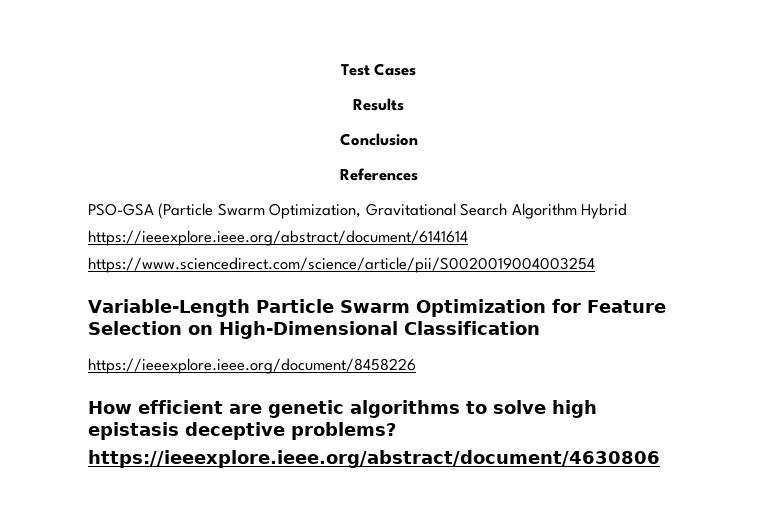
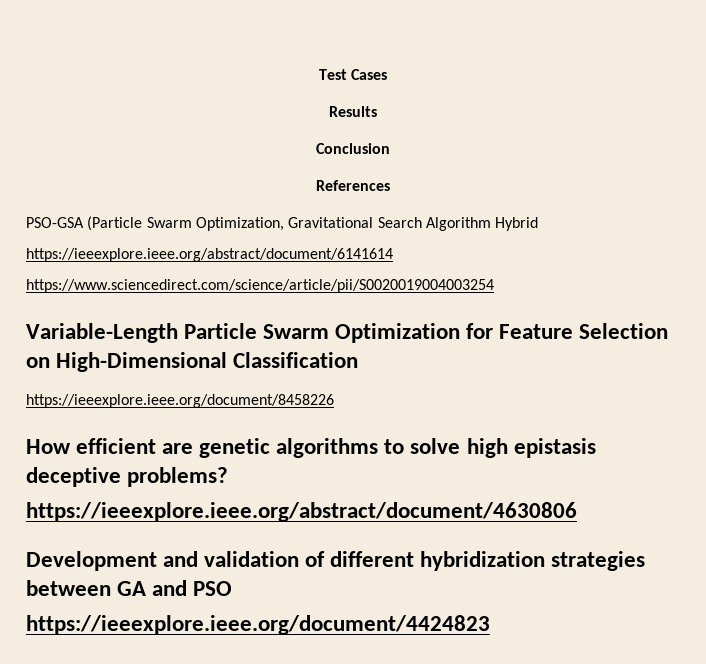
(660, 459) none -> [26,551,646,571] [26,580,233,596] [26,615,490,635] // Development and validation of different hybridization strategies between GA and PSO // https://ieeexplore.ieee.org/document/4424823

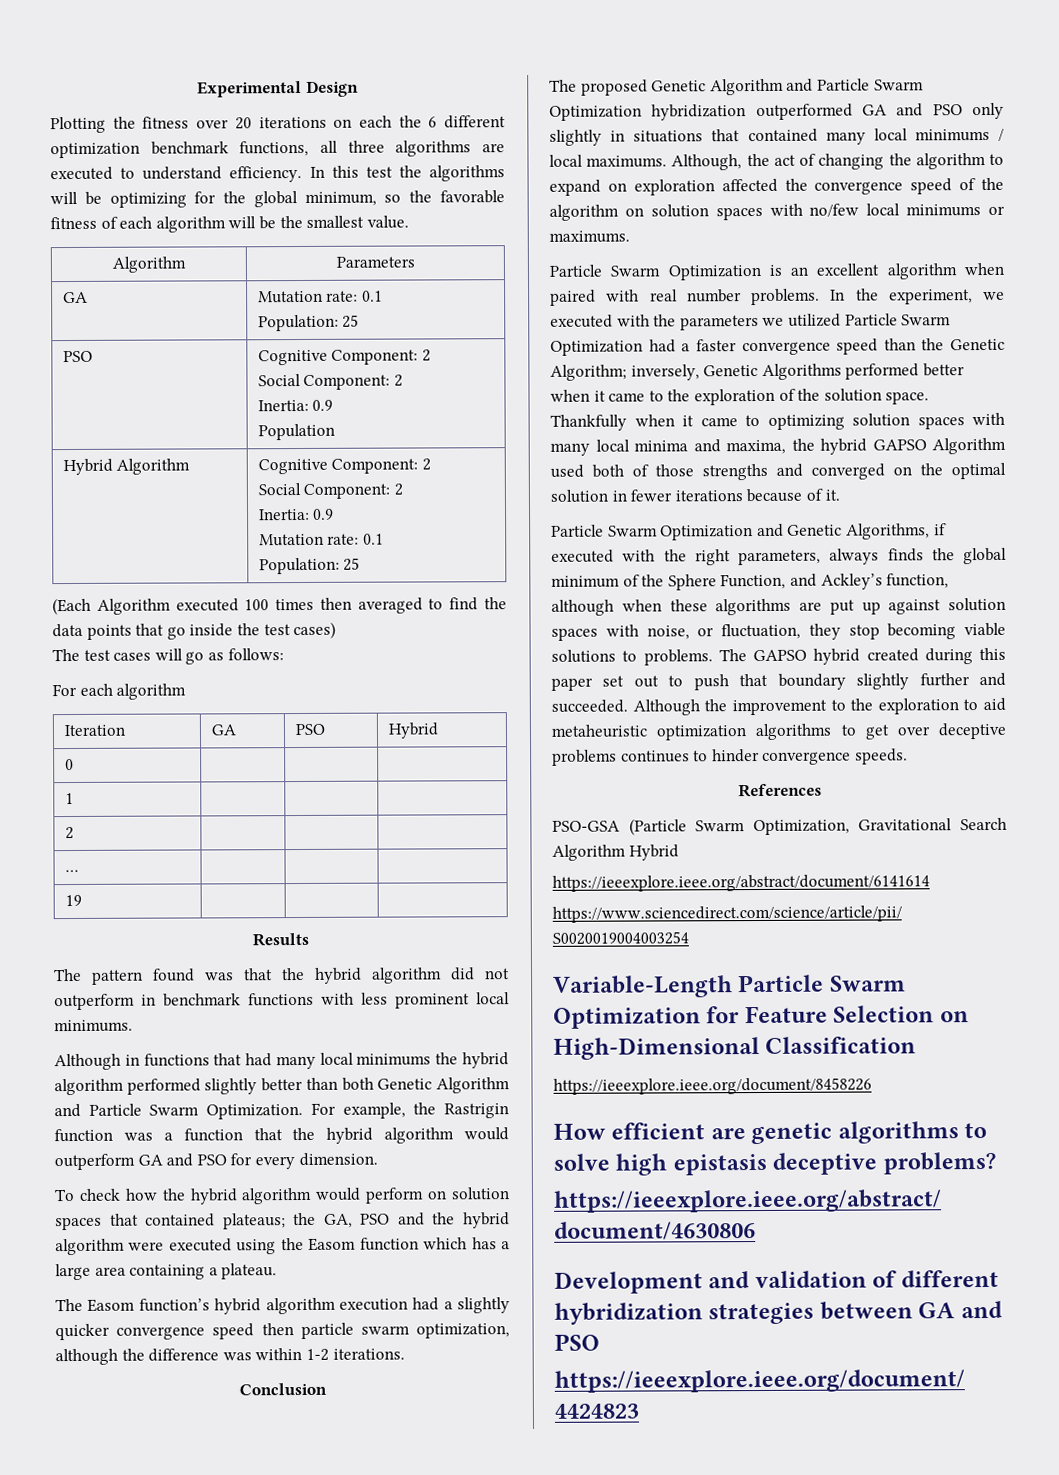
[318,69,388,80] [329,106,377,117] [316,143,390,154] Test Cases // Results // Conclusion -> [197,80,359,98] [50,115,506,134] [50,140,506,159] [50,165,505,183] [50,190,505,208] [50,215,409,233] [112,256,186,273] [335,256,415,268] [62,291,88,304] [257,290,383,304] [257,314,360,332] [62,350,93,363] [257,349,431,366] [257,373,403,390] [257,399,334,412] [257,423,335,441] [62,458,191,476] [257,458,431,475] [257,482,403,499] [258,508,335,521] [258,533,384,547] [258,557,361,575] [52,597,507,616] [52,621,337,640] [52,648,284,665] [52,683,187,700] [63,724,125,737] [210,724,236,736] [294,723,325,736] [387,722,439,739] [64,758,74,771] [64,792,74,805] [64,826,74,840] [64,869,79,873] [64,894,82,907] [252,932,309,947] [54,967,510,985] [54,992,510,1011] [54,1019,133,1033] [54,1052,509,1071] [54,1077,511,1096] [54,1102,510,1120] [54,1127,509,1144] [54,1152,378,1171] [54,1187,511,1205] [55,1212,510,1231] [55,1237,511,1256] [55,1263,278,1281] [55,1297,510,1315] [55,1322,510,1341] [55,1347,405,1366] [239,1382,327,1396] [549,78,924,96] [549,102,1004,121] [549,128,1004,146] [549,153,1004,171] [549,177,1004,196] [549,203,1005,221] [549,230,630,243] [549,262,1004,281] [550,288,1005,306] [550,313,952,331] [550,338,1005,356] [550,363,965,381] [550,388,930,406] [550,412,1005,431] [550,437,1006,456] [550,462,1006,481] [550,488,840,503] [551,523,947,541] [551,547,1007,566] [551,573,950,591] [551,597,1006,616] [551,622,1006,641] [551,647,1006,666] [551,672,1006,691] [551,697,1006,716] [551,722,1007,741] [552,748,908,766] Experimental Design // Plotting the fitness over 20 iterations on each the 6 different optimization benchmark functions, all three algorithms are executed to understand efficiency. In this test the algorithms will be optimizing for the global minimum, so the favorable fitness of each algorithm will be the smallest value. // Algorithm | Parameters // GA | Mutation rate: 0.1 // Population: 25 // PSO | Cognitive Component: 2 // Social Component: 2 // Inertia: 0.9 // Population // Hybrid Algorithm | Cognitive Component: 2 // Social Component: 2 // Inertia: 0.9 // Mutation rate: 0.1 // Population: 25 // (Each Algorithm executed 100 times then averaged to find the data points that go inside the test cases) // The test cases will go as follows: // For each algorithm // Iteration | GA | PSO | Hybrid // 0 | | | // 1 | | | // 2 | | | // … | | | // 19 | | | // Results // The pattern found was that the hybrid algorithm did not outperform in benchmark functions with less prominent local minimums. // Although in functions that had many local minimums the hybrid algorithm performed slightly better than both Genetic Algorithm and Particle Swarm Optimization. For example, the Rastrigin function was a function that the hybrid algorithm would outperform GA and PSO for every dimension. // To check how the hybrid algorithm would perform on solution spaces that contained plateaus; the GA, PSO and the hybrid algorithm were executed using the Easom function which has a large area containing a plateau. // The Easom function’s hybrid algorithm execution had a slightly quicker convergence speed then particle swarm optimization, although the difference was within 1-2 iterations. // Conclusion // The proposed Genetic Algorithm and Particle Swarm Optimization hybridization outperformed GA and PSO only slightly in situations that contained many local minimums / local maximums. Although, the act of changing the algorithm to expand on exploration affected the convergence speed of the algorithm on solution spaces with no/few local minimums or maximums. // Particle Swarm Optimization is an excellent algorithm when paired with real number problems. In the experiment, we executed with the parameters we utilized Particle Swarm Optimization had a faster convergence speed than the Genetic Algorithm; inversely, Genetic Algorithms performed better when it came to the exploration of the solution space. Thankfully when it came to optimizing solution spaces with many local minima and maxima, the hybrid GAPSO Algorithm used both of those strengths and converged on the optimal solution in fewer iterations because of it. // Particle Swarm Optimization and Genetic Algorithms, if executed with the right parameters, always finds the global minimum of the Sphere Function, and Ackley’s function, although when these algorithms are put up against solution spaces with noise, or fluctuation, they stop becoming viable solutions to problems. The GAPSO hybrid created during this paper set out to push that boundary slightly further and succeeded. Although the improvement to the exploration to aid metaheuristic optimization algorithms to get over deceptive problems continues to hinder convergence speeds.

